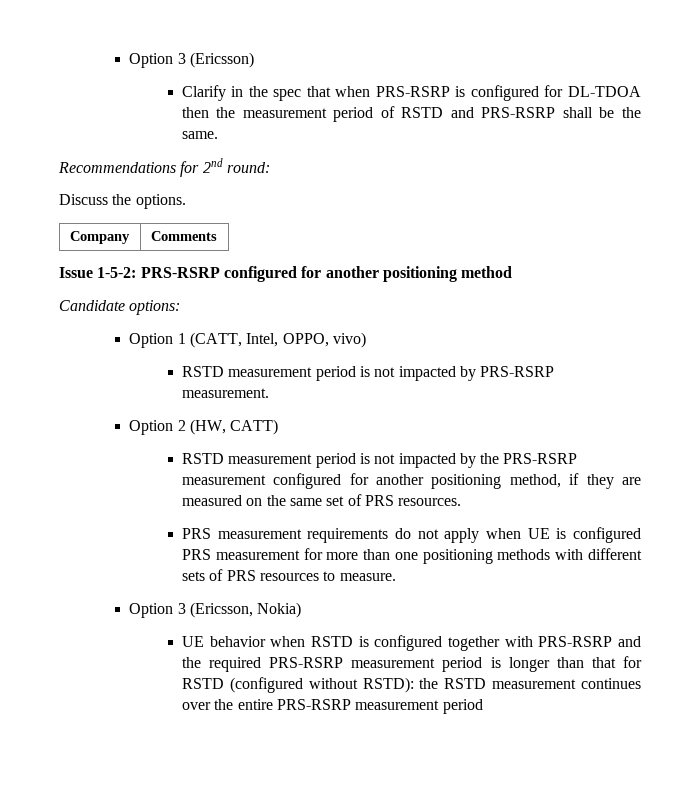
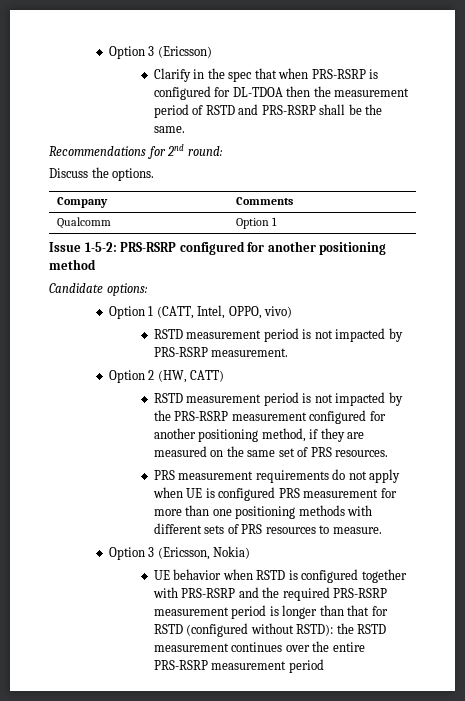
(217, 236) none -> [56,217,111,229] [235,217,278,229] // Qualcomm | Option 1

